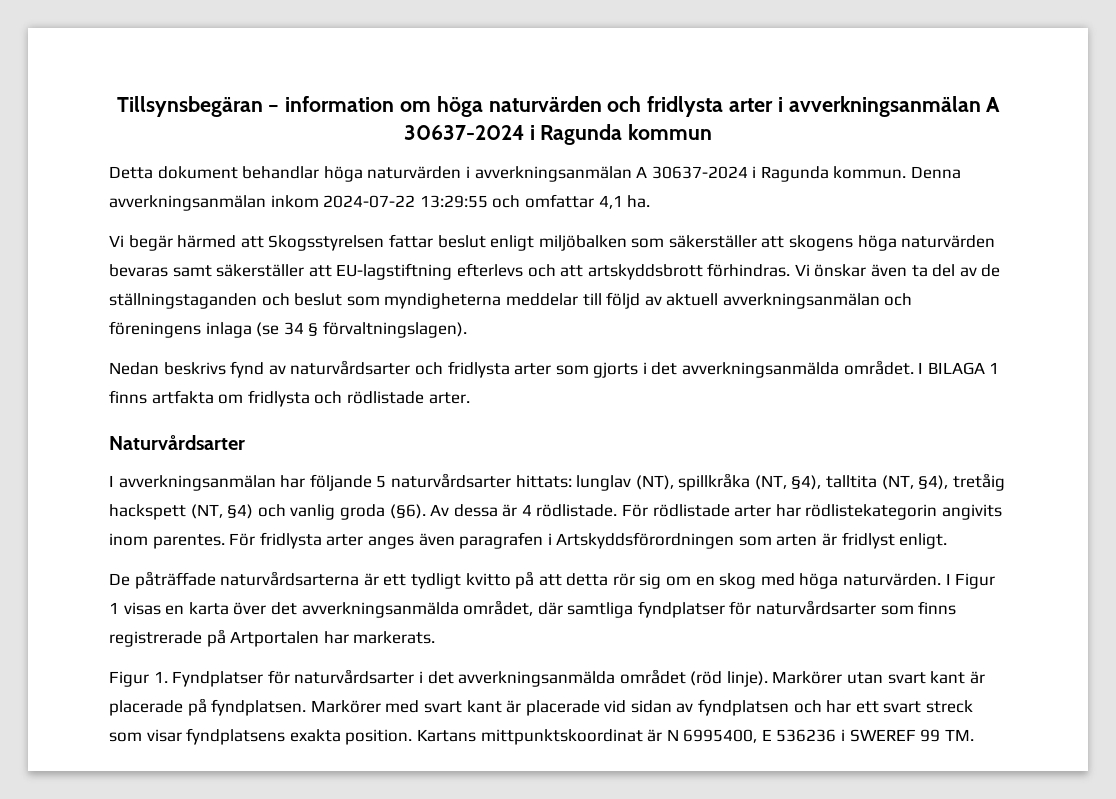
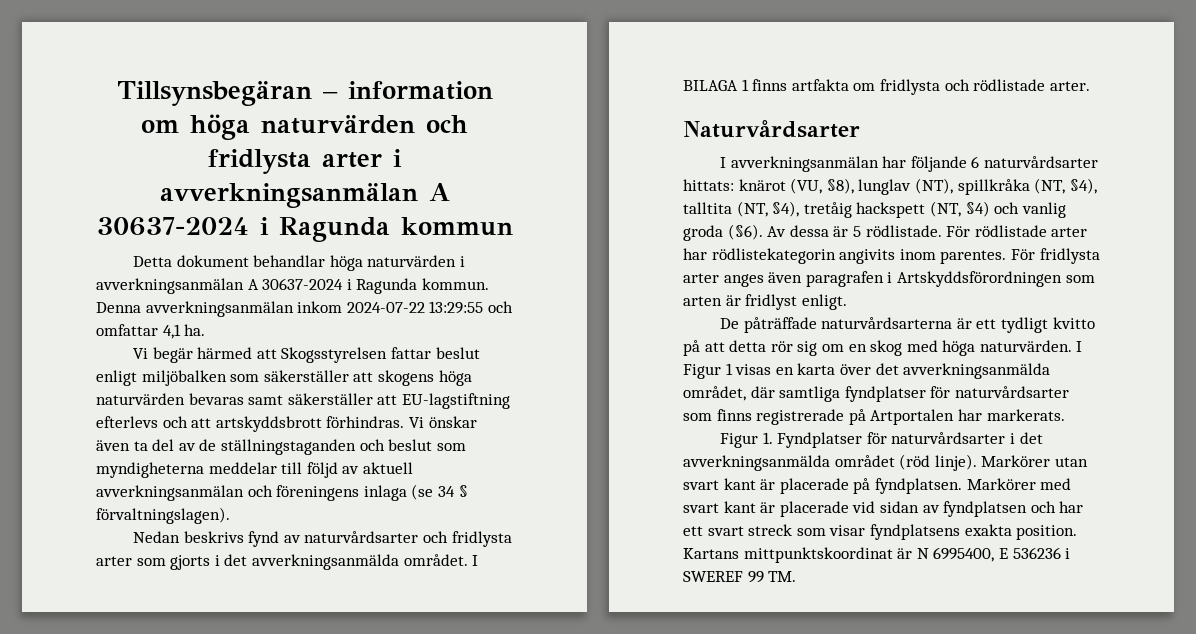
[376,475,387,488] 5 -> [971,156,980,168] 6
(572, 481) none -> [738,178,854,194] knärot (VU, §8),
[521,504,532,516] 4 -> [852,226,861,237] 5

